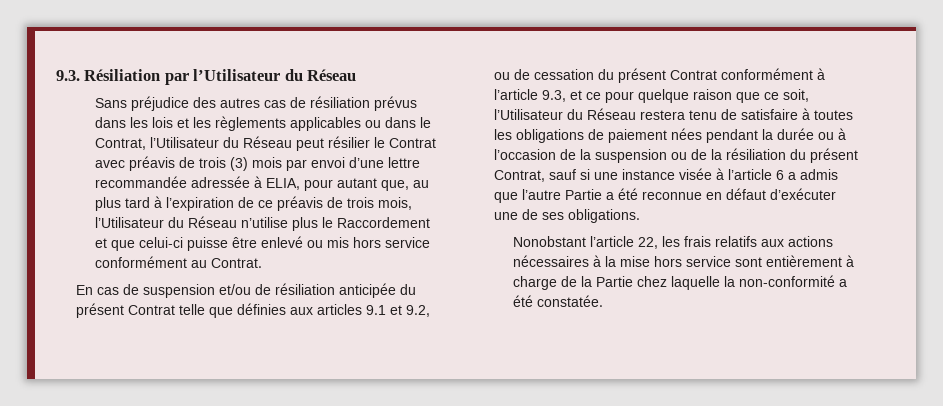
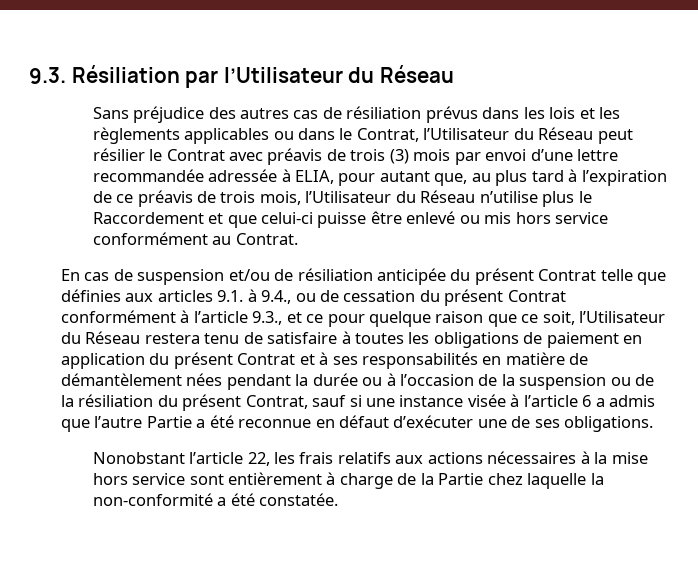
[365,305,430,317] 9.1 et 9.2, -> [217,289,292,304] 9.1. à 9.4.,
[541,90,566,102] 9.3, -> [252,311,283,325] 9.3.,
(667, 136) none -> [623,335,643,344] [60,352,589,369] [60,373,182,386] en application du présent Contrat et à ses responsabilités en matière de démantèlement

